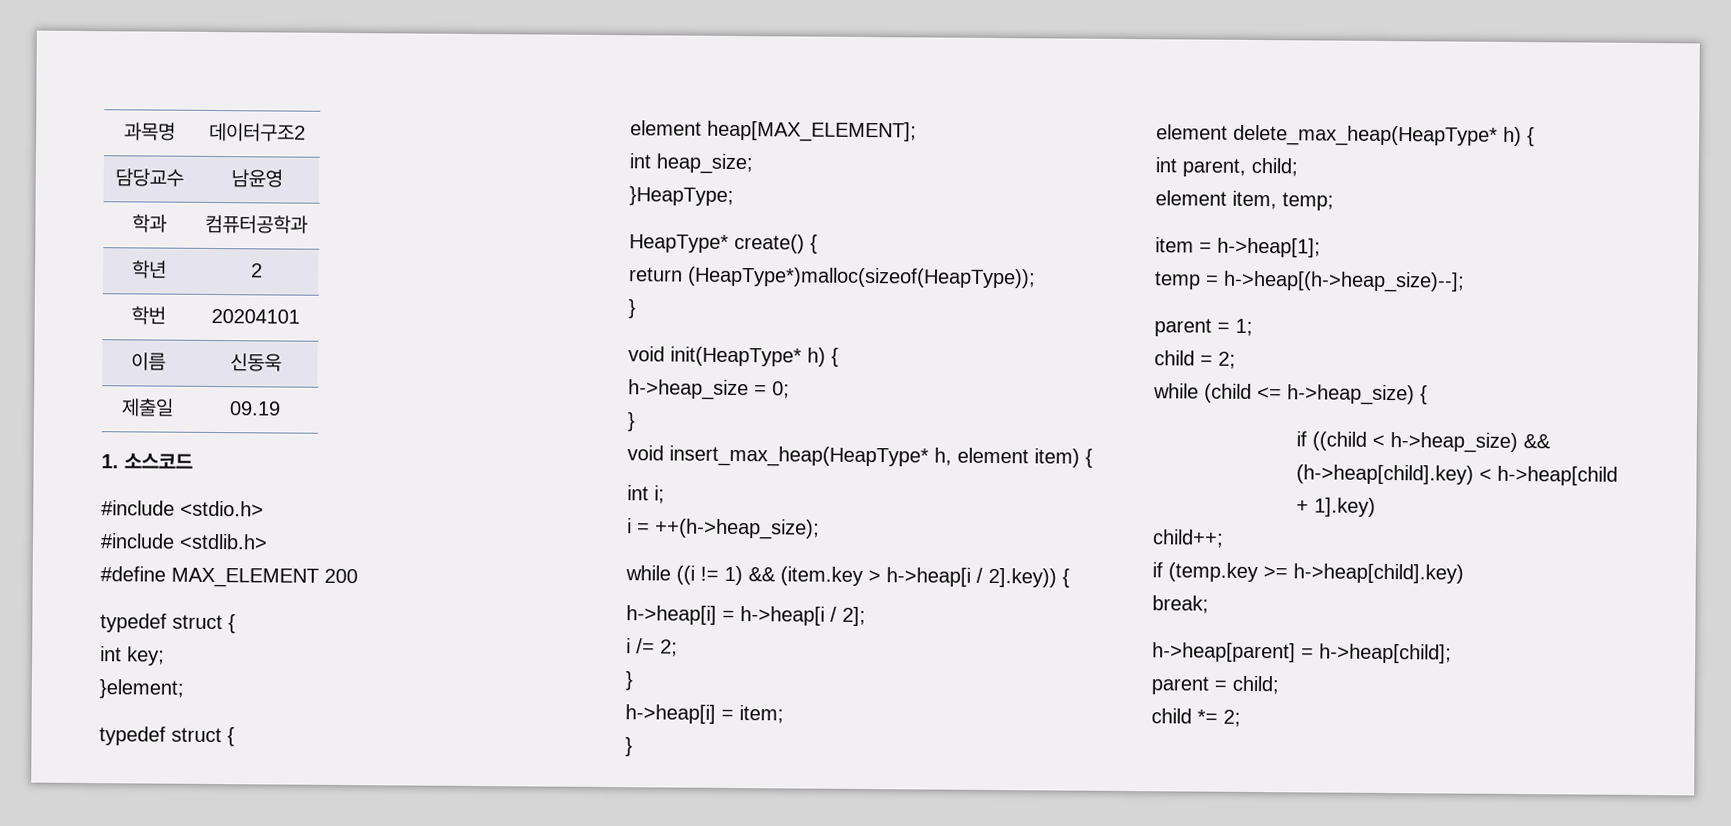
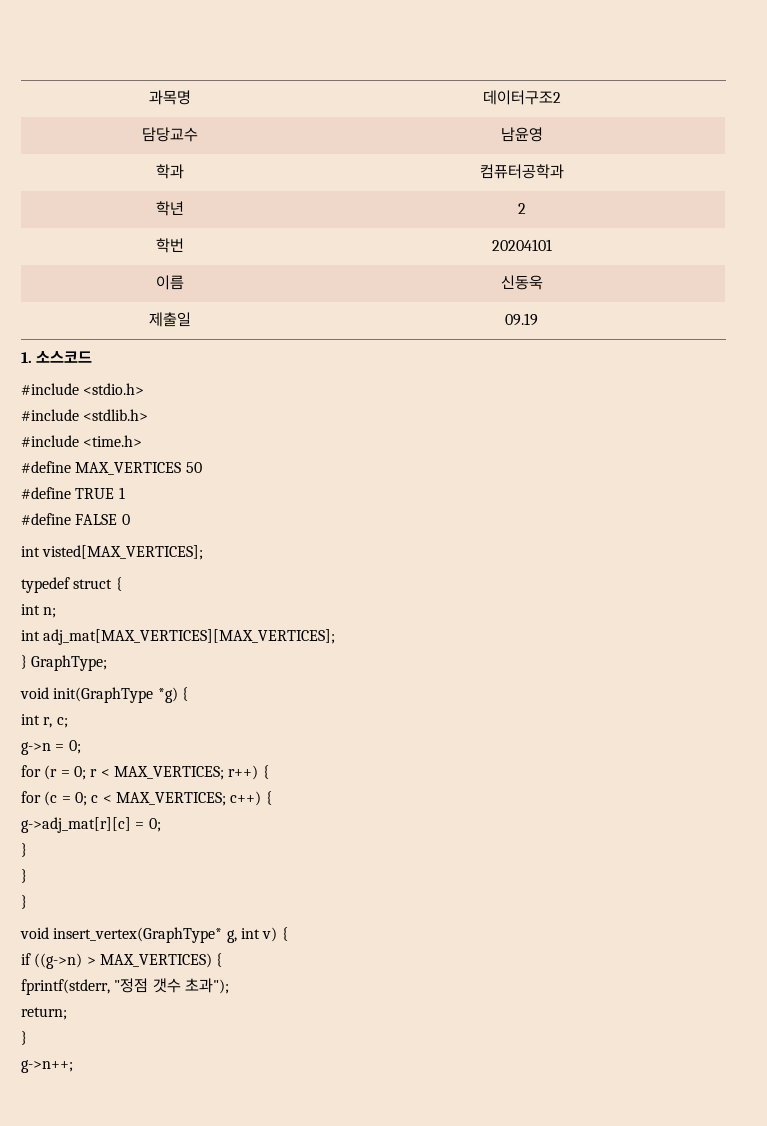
[100,566,358,588] [100,613,236,634] [100,646,165,666] [99,679,184,699] [99,726,235,747] [630,120,917,143] [629,153,753,175] [629,186,734,206] [629,233,818,254] [629,266,1036,289] [628,299,636,319] [628,346,839,367] [628,379,749,401] // #define MAX_ELEMENT 200 // typedef struct { // int key; // }element; // typedef struct { // element heap[MAX_ELEMENT]; // int heap_size; // }HeapType; // HeapType* create() { // return (HeapType*)malloc(sizeof(HeapType)); // } // void init(HeapType* h) { // h->heap_size -> [21,435,143,447] [21,461,202,475] [21,487,125,499] [21,513,130,525] [21,545,204,560] [21,577,122,593] [21,604,57,618] [21,629,336,645] [21,655,108,671] [20,687,188,703] [21,714,68,728] [21,740,81,755] [21,765,269,780] [21,791,272,806] [21,817,131,833] // #include <time.h> // #define MAX_VERTICES 50 // #define TRUE 1 // #define FALSE 0 // int visted[MAX_VERTICES]; // typedef struct { // int n; // int adj_mat[MAX_VERTICES][MAX_VERTICES]; // } GraphType; // void init(GraphType *g) { // int r, c; // g->n = 0; // for (r = 0; r < MAX_VERTICES; r++) { // for (c = 0; c < MAX_VERTICES; c++) { // g->adj_mat[r][c]
[627,445,1093,468] [627,485,665,504] [627,518,820,540] [625,565,1070,588] [626,605,866,627] [626,638,678,657] [625,671,634,691] [625,704,784,724] [625,737,633,757] [1156,124,1535,147] [1155,157,1298,177] [1155,190,1334,211] [1155,237,1321,258] [1154,270,1465,293] [1154,318,1253,337] [1154,350,1236,369] [1153,383,1428,406] [1295,431,1551,454] [1295,464,1618,486] [1295,497,1376,517] [1152,529,1224,548] [1152,562,1464,584] [1152,595,1209,614] [1152,642,1452,664] [1151,675,1279,695] [1151,708,1241,727] void insert_max_heap(HeapType* h, element item) { // int i; // i = ++(h->heap_size); // while ((i != 1) && (item.key > h->heap[i / 2].key)) { // h->heap[i] = h->heap[i / 2]; // i /= 2; // } // h->heap[i] = item; // } // element delete_max_heap(HeapType* h) { // int parent, child; // element item, temp; // item = h->heap[1]; // temp = h->heap[(h->heap_size)--]; // parent = 1; // child = 2; // while (child <= h->heap_size) { // if ((child < h->heap_size) && (h->heap[child].key) < h->heap[child + 1].key) // child++; // if (temp.key >= h->heap[child].key) // break; // h->heap[parent] = h->heap[child]; // parent = child; // child *= 2; -> [21,869,27,883] [21,895,27,909] [20,927,288,943] [21,953,223,969] [21,978,229,995] [21,1007,67,1020] [21,1031,27,1045] [21,1060,73,1073] } // } // void insert_vertex(GraphType* g, int v) { // if ((g->n) > MAX_VERTICES) { // fprintf(stderr, "정점 갯수 초과"); // return; // } // g->n++;

